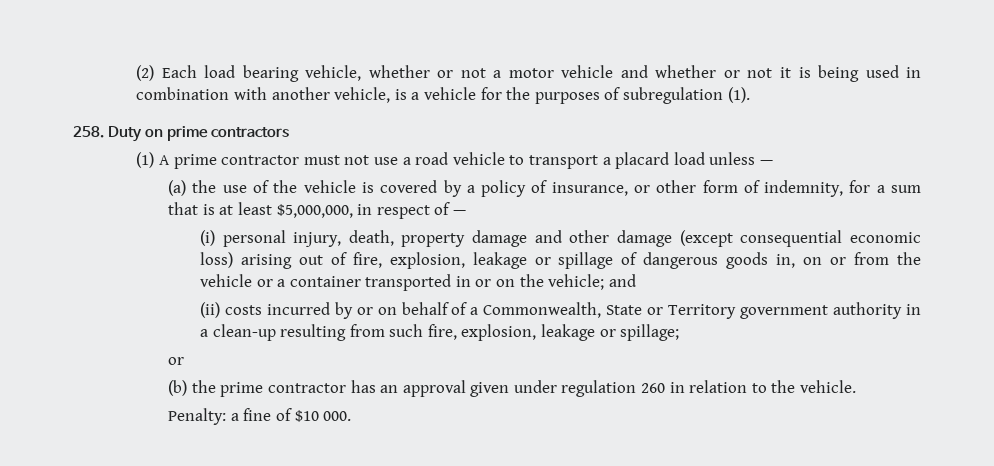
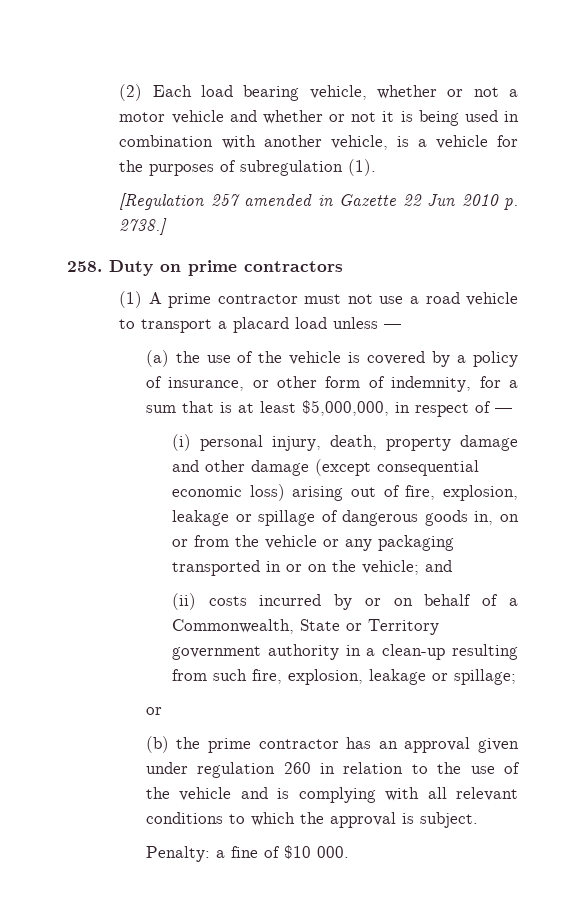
(750, 95) none -> [119,193,518,210] [119,218,168,235] // [Regulation 257 amended in Gazette 22 Jun 2010 p. 2738.]
[277,276,361,287] a container -> [344,535,454,551] any packaging
[800,380,857,393] vehicle. -> [470,762,521,774] [145,787,518,803] [145,812,478,828] use of the vehicle and is complying with all relevant conditions to which the approval is subject.

